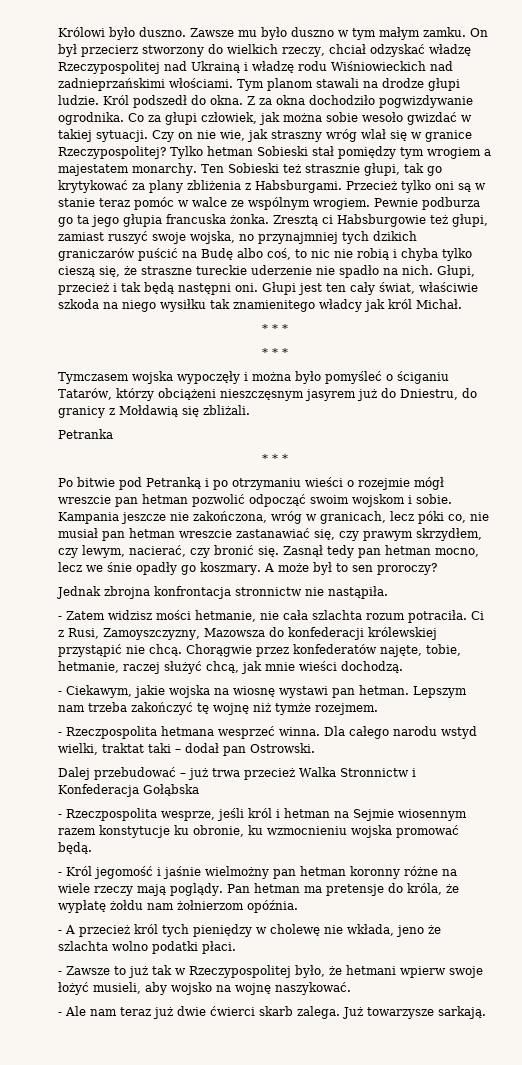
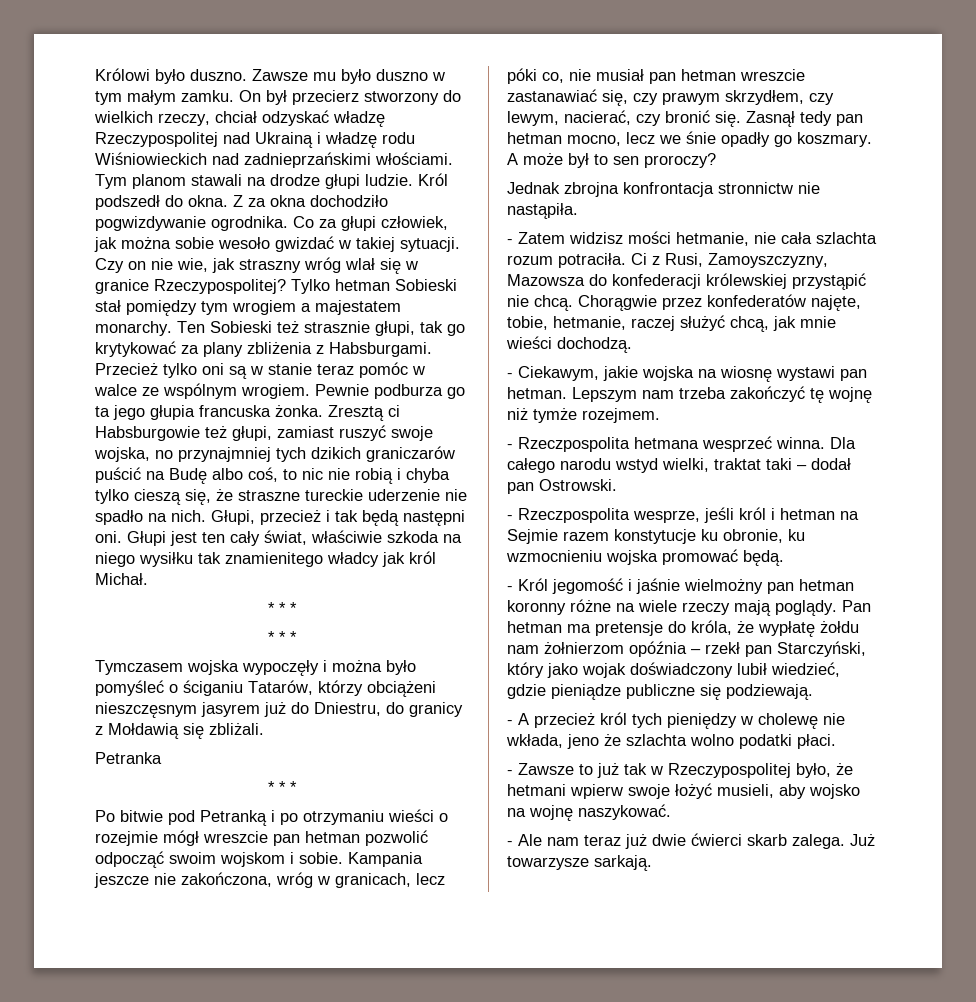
[58,767,416,780] [58,784,199,797] // Dalej przebudować – już trwa przecież Walka Stronnictw i Konfederacja Gołąbska -> (617, 485) none
[398,809,467,821] wiosennym -> (558, 536) none
[247,900,298,913] opóźnia. -> [629,641,866,657] [507,662,840,678] [507,684,813,700] opóźnia – rzekł pan Starczyński, który jako wojak doświadczony lubił wiedzieć, gdzie pieniądze publiczne się podziewają.

